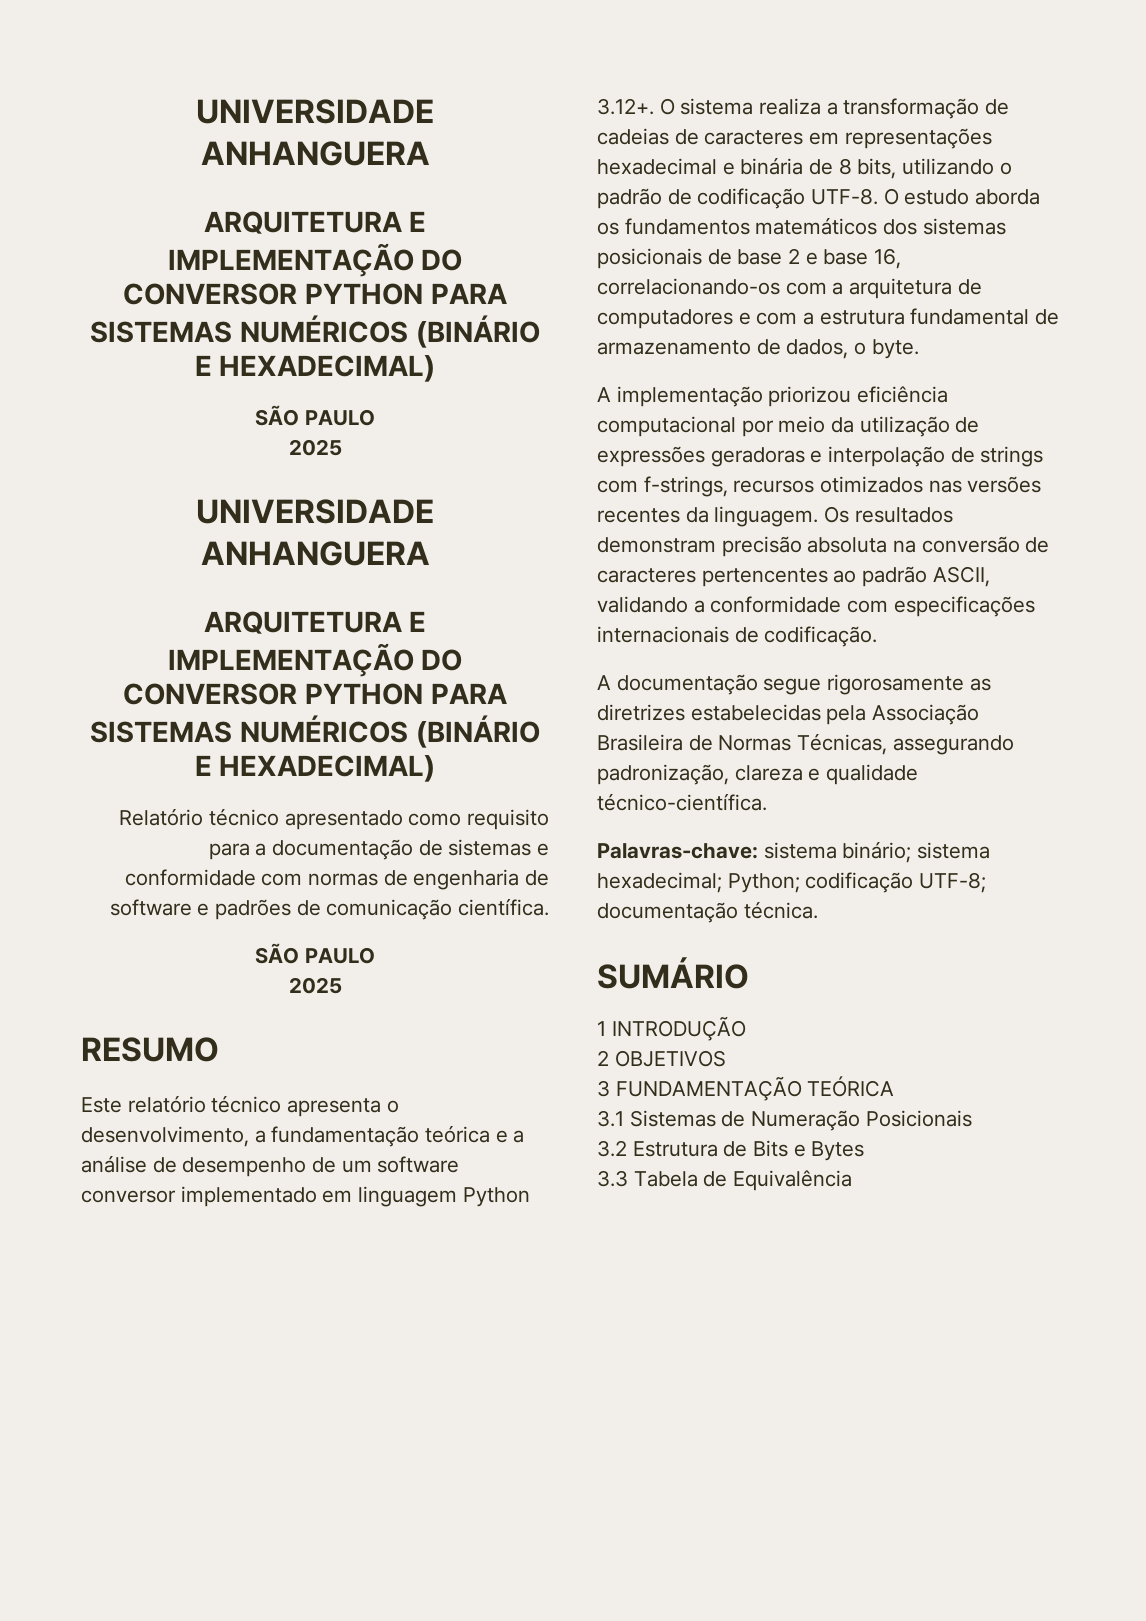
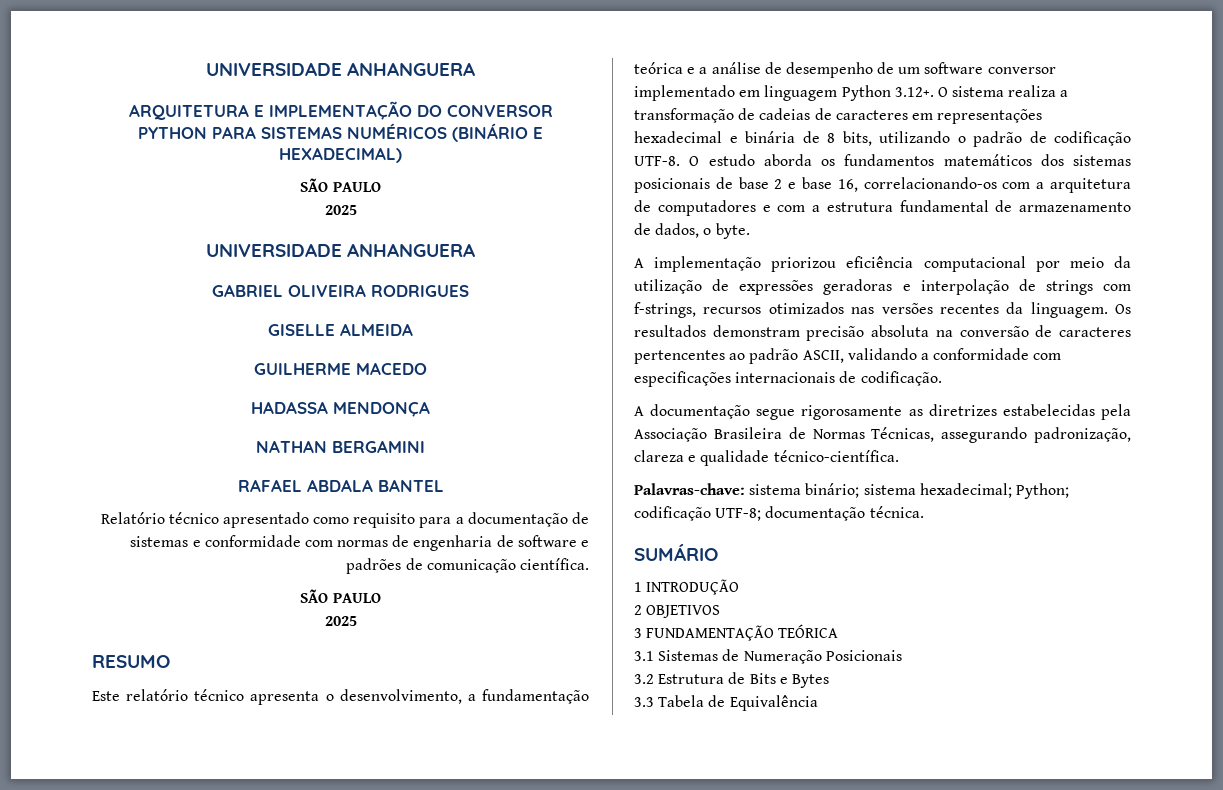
[203,611,427,634] [167,643,463,677] [123,683,507,705] [90,715,540,748] [194,755,436,782] ARQUITETURA E IMPLEMENTAÇÃO DO CONVERSOR PYTHON PARA SISTEMAS NUMÉRICOS (BINÁRIO E HEXADECIMAL) -> [212,284,469,297] [268,323,413,336] [254,362,427,375] [251,401,430,417] [256,440,425,453] [237,479,444,492] GABRIEL OLIVEIRA RODRIGUES // GISELLE ALMEIDA // GUILHERME MACEDO // HADASSA MENDONÇA // NATHAN BERGAMINI // RAFAEL ABDALA BANTEL

